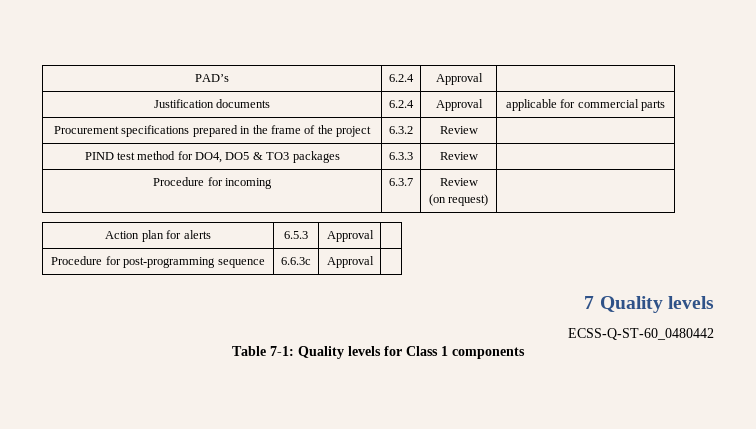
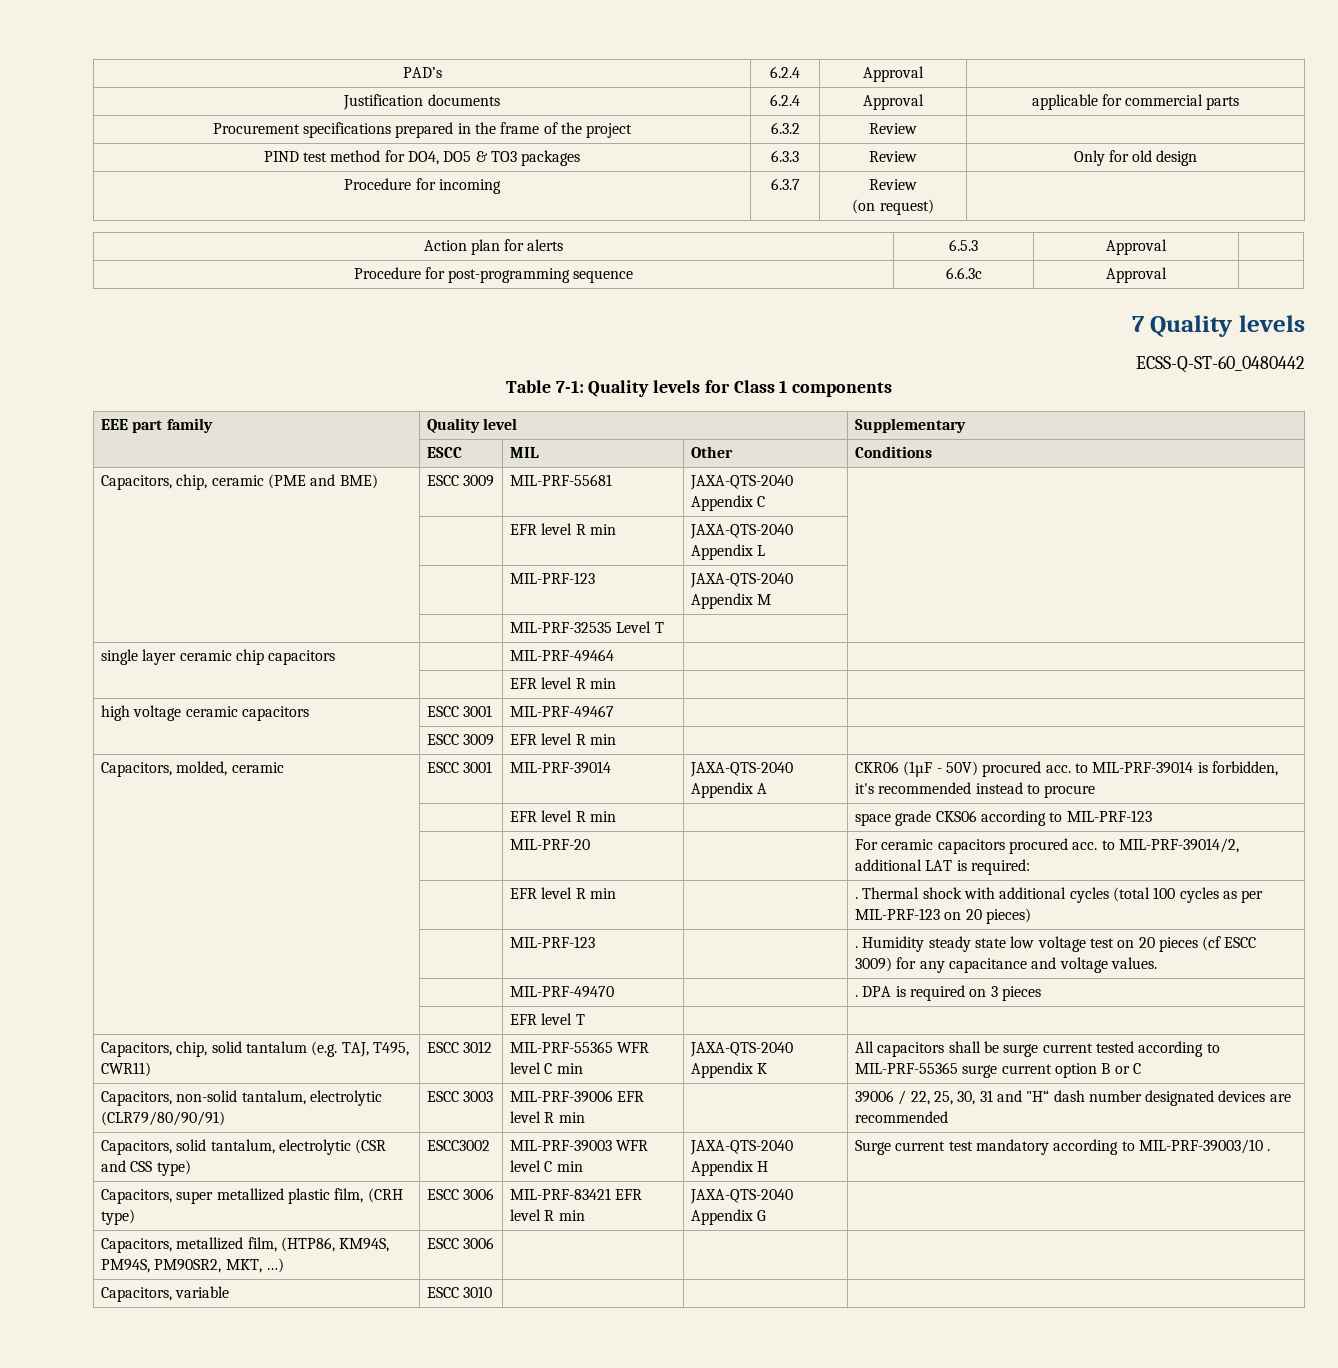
(478, 156) none -> [1073,150,1198,166] Only for old design
(525, 353) none -> [100,418,213,433] [426,418,518,433] [854,418,966,433] [426,447,462,458] [509,447,539,458] [690,446,733,458] [854,446,932,458] [100,474,378,490] [426,475,495,487] [509,474,612,486] [689,475,793,490] [690,495,766,511] [509,523,616,535] [689,524,793,539] [690,544,766,560] [509,572,595,584] [689,573,793,588] [690,593,772,609] [509,621,664,633] [100,649,336,665] [509,649,614,662] [509,677,616,689] [100,705,309,721] [426,705,493,717] [509,705,614,718] [426,734,495,746] [509,733,616,745] [100,761,284,777] [426,761,493,773] [509,761,611,774] [689,762,793,777] [690,782,768,798] [854,761,1278,777] [854,782,1096,798] [509,810,616,822] [854,810,1152,826] [509,839,590,850] [854,838,1239,854] [854,859,1030,875] [509,887,616,899] [854,887,1264,903] [854,908,1031,924] [509,936,595,948] [854,936,1257,952] [854,957,1157,973] [509,986,614,998] [854,985,1041,1001] [509,1013,585,1025] [100,1041,409,1057] [100,1062,151,1077] [426,1041,493,1053] [509,1041,650,1053] [509,1062,583,1074] [689,1042,793,1057] [690,1062,768,1078] [854,1041,1220,1057] [854,1062,1141,1078] [100,1090,382,1106] [100,1111,225,1126] [426,1091,494,1102] [509,1090,645,1103] [509,1111,585,1123] [854,1090,1291,1106] [854,1111,948,1123] [100,1139,387,1155] [100,1160,191,1176] [426,1140,490,1151] [509,1140,649,1152] [509,1160,583,1172] [689,1140,793,1155] [690,1160,769,1176] [854,1139,1271,1155] [100,1188,403,1204] [100,1209,135,1225] [426,1188,495,1200] [509,1188,643,1200] [509,1209,585,1221] [689,1189,793,1204] [690,1209,767,1225] [100,1237,390,1253] [100,1258,284,1273] [426,1237,495,1249] [100,1286,230,1302] [426,1286,493,1298] // EEE part family | Quality level | Supplementary // | ESCC | MIL | Other | Conditions // Capacitors, chip, ceramic (PME and BME) | ESCC 3009 | MIL-PRF-55681 | JAXA-QTS-2040 Appendix C | // | | EFR level R min | JAXA-QTS-2040 Appendix L | // | | MIL-PRF-123 | JAXA-QTS-2040 Appendix M | // | | MIL-PRF-32535 Level T | | // single layer ceramic chip capacitors | | MIL-PRF-49464 | | // | | EFR level R min | | // high voltage ceramic capacitors | ESCC 3001 | MIL-PRF-49467 | | // | ESCC 3009 | EFR level R min | | // Capacitors, molded, ceramic | ESCC 3001 | MIL-PRF-39014 | JAXA-QTS-2040 Appendix A | CKR06 (1µF - 50V) procured acc. to MIL-PRF-39014 is forbidden, it's recommended instead to procure // | | EFR level R min | | space grade CKS06 according to MIL-PRF-123 // | | MIL-PRF-20 | | For ceramic capacitors procured acc. to MIL-PRF-39014/2, additional LAT is required: // | | EFR level R min | | . Thermal shock with additional cycles (total 100 cycles as per MIL-PRF-123 on 20 pieces) // | | MIL-PRF-123 | | . Humidity steady state low voltage test on 20 pieces (cf ESCC 3009) for any capacitance and voltage values. // | | MIL-PRF-49470 | | . DPA is required on 3 pieces // | | EFR level T | | // Capacitors, chip, solid tantalum (e.g. TAJ, T495, CWR11) | ESCC 3012 | MIL-PRF-55365 WFR level C min | JAXA-QTS-2040 Appendix K | All capacitors shall be surge current tested according to MIL-PRF-55365 surge current option B or C // Capacitors, non-solid tantalum, electrolytic (CLR79/80/90/91) | ESCC 3003 | MIL-PRF-39006 EFR level R min | | 39006 / 22, 25, 30, 31 and "H“ dash number designated devices are recommended // Capacitors, solid tantalum, electrolytic (CSR and CSS type) | ESCC3002 | MIL-PRF-39003 WFR level C min | JAXA-QTS-2040 Appendix H | Surge current test mandatory according to MIL-PRF-39003/10 . // Capacitors, super metallized plastic film, (CRH type) | ESCC 3006 | MIL-PRF-83421 EFR level R min | JAXA-QTS-2040 Appendix G | // Capacitors, metallized film, (HTP86, KM94S, PM94S, PM90SR2, MKT, …) | ESCC 3006 | | | // Capacitors, variable | ESCC 3010 | | |

